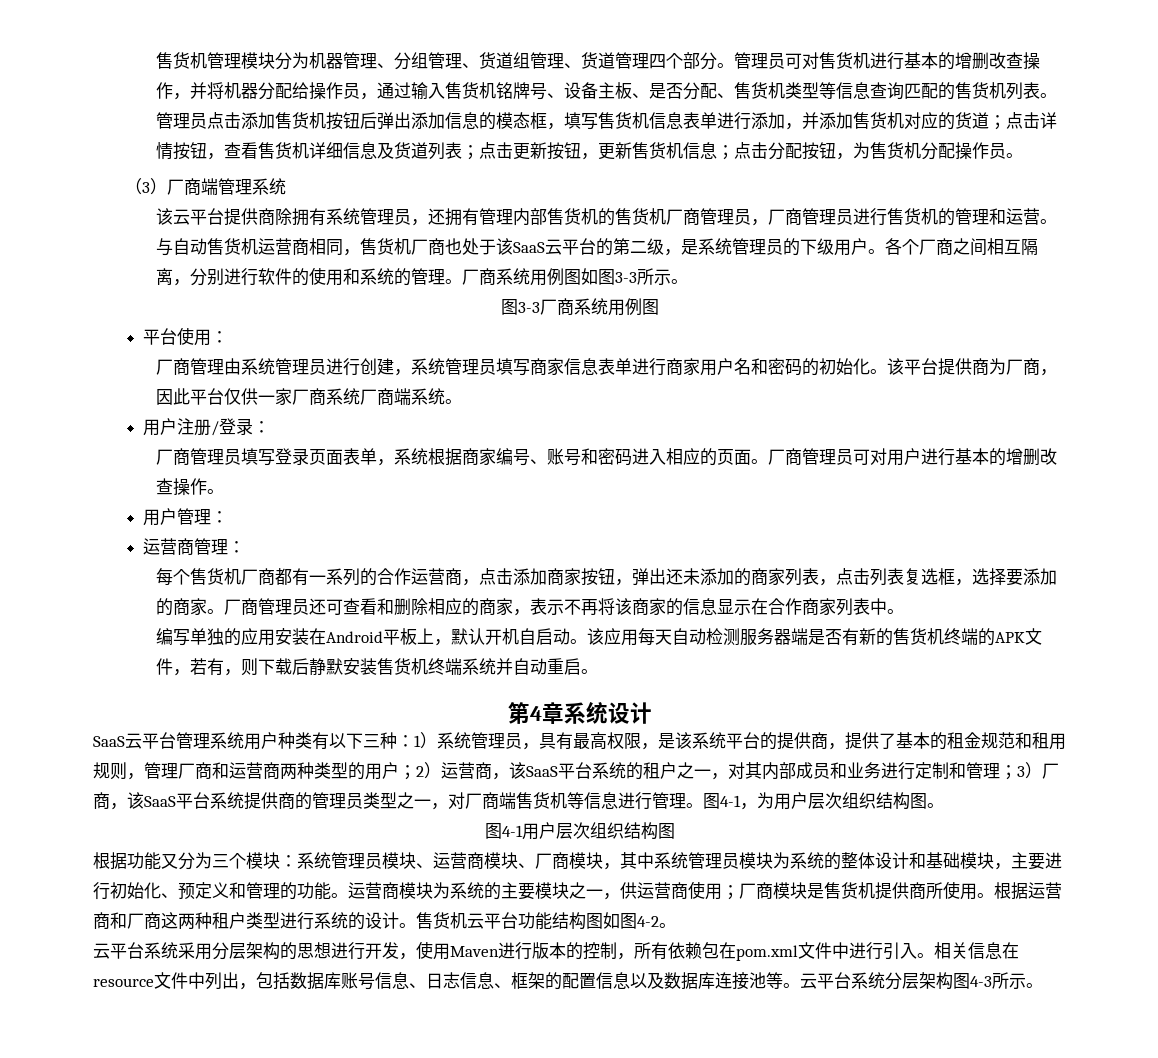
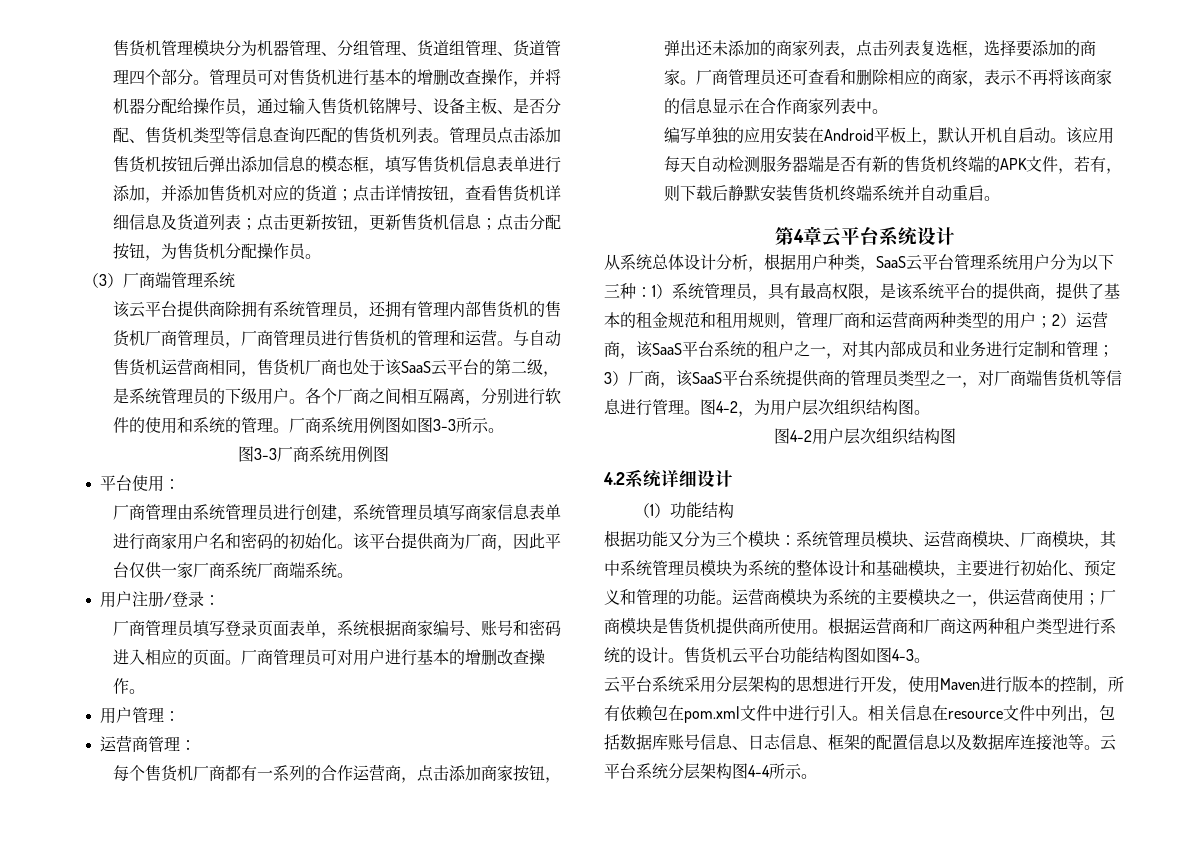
(564, 713) none -> [821,226,880,247] 云平台
(652, 713) none -> [604,253,876,272] 从系统总体设计分析，根据用户种类，
[278,732,329,750] 种类有 -> [1050,254,1082,270] 分为
[720,795,741,807] 4-1 -> [716,401,738,413] 4-2
[502,822,675,840] 4-1用户层次组织结构图 -> [789,428,956,445] [603,469,733,488] [633,502,734,519] 4-2用户层次组织结构图 // 4.2系统详细设计 // （1）功能结构
[637,916,659,927] 4-2 -> [892,649,914,661] 4-3
[970,976,992,987] 4-3 -> [748,765,770,777] 4-4

